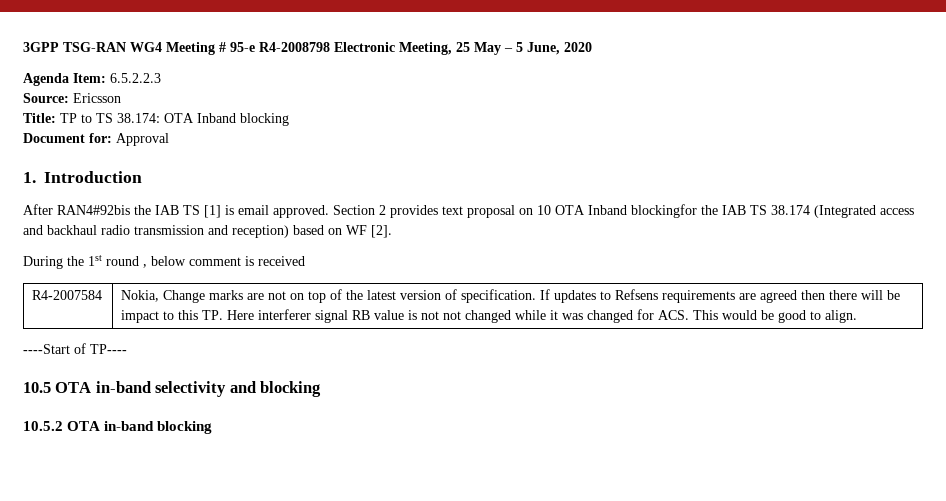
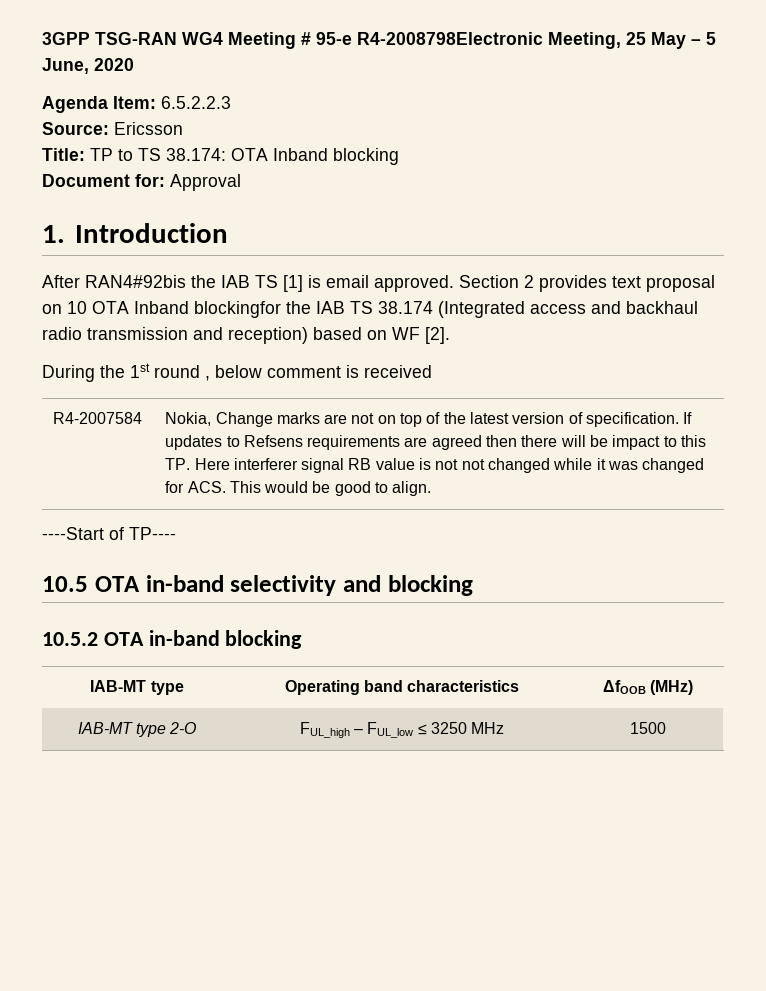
[259,42,395,52] R4-2008798 Electronic -> [357,32,543,45] R4-2008798Electronic
(213, 427) none -> [90,680,184,695] [284,680,520,695] [602,680,694,695] [77,722,197,737] [299,722,505,738] [630,722,666,734] // IAB-MT type | Operating band characteristics | ΔfOOB (MHz) // IAB-MT type 2-O | FUL_high – FUL_low ≤ 3250 MHz | 1500

